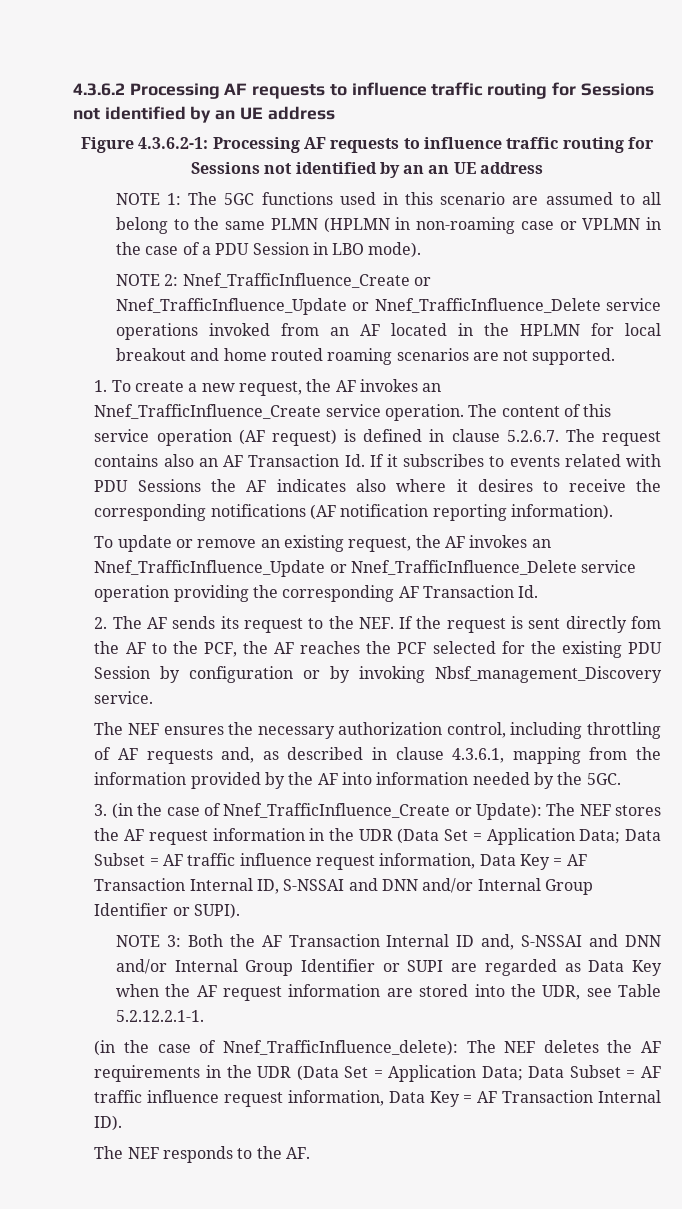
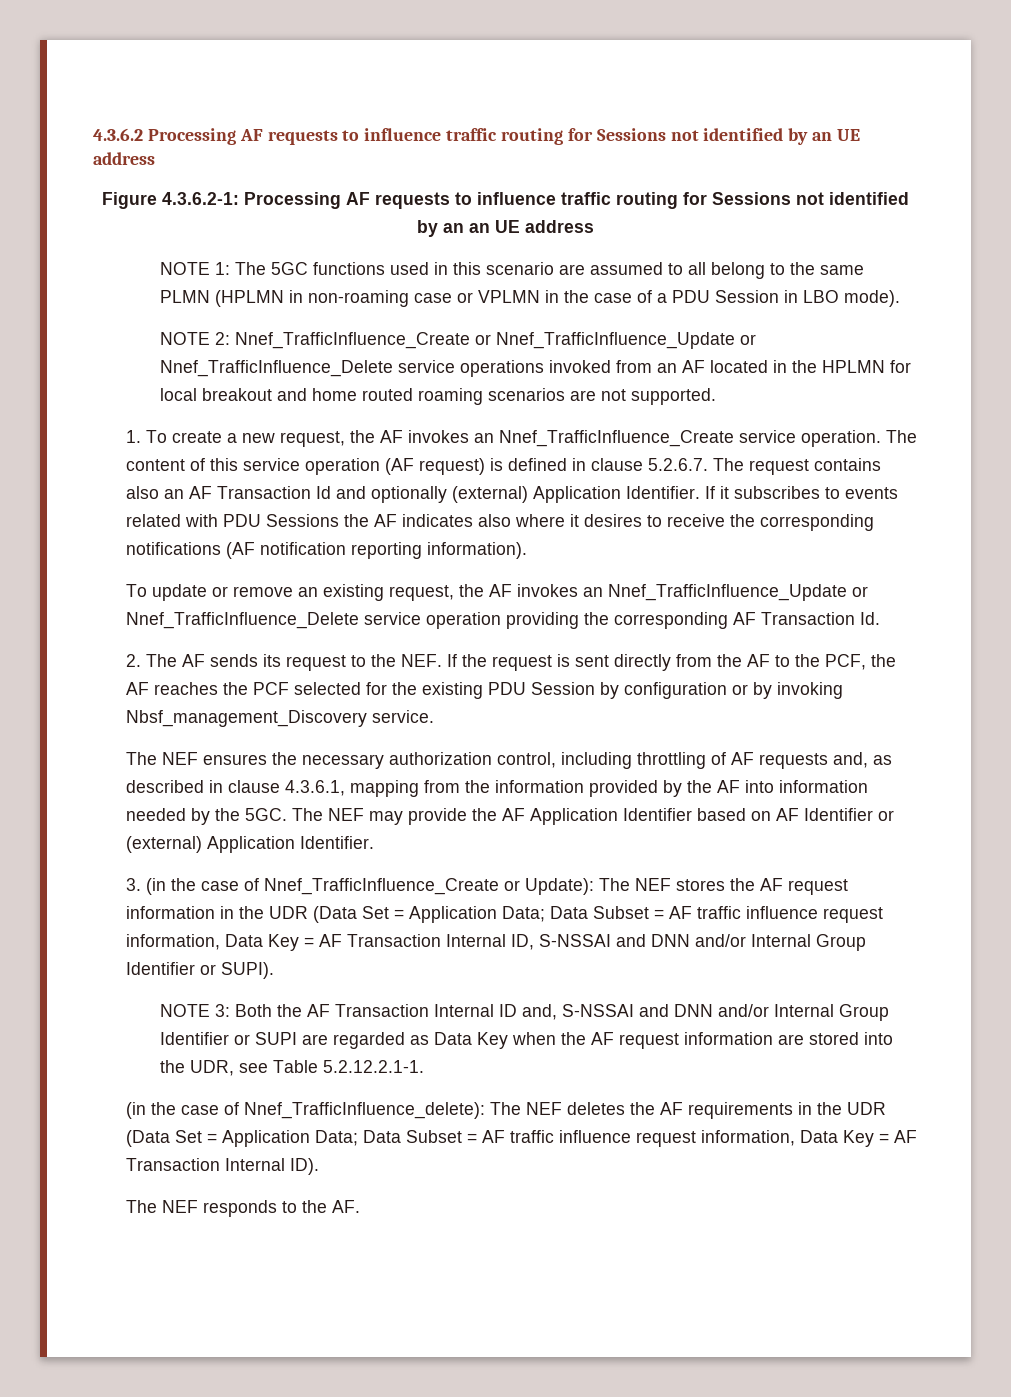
[344,454,365,467] Id. -> [316,486,701,503] Id and optionally (external) Application Identifier.
[631,616,661,629] fom -> [676,654,713,667] from
(621, 779) none -> [292,808,895,825] [126,836,375,853] The NEF may provide the AF Application Identifier based on AF Identifier or (external) Application Identifier.

